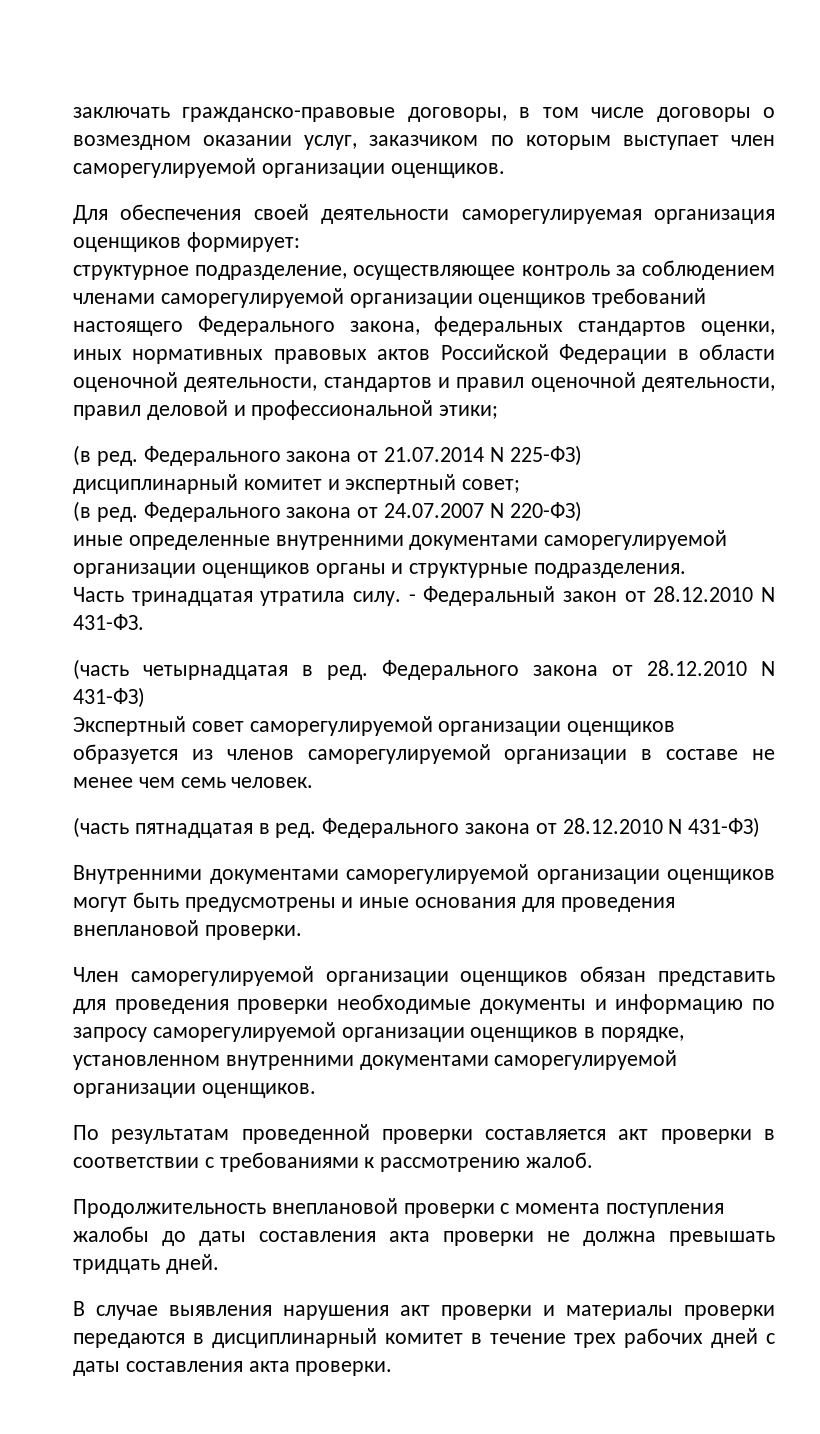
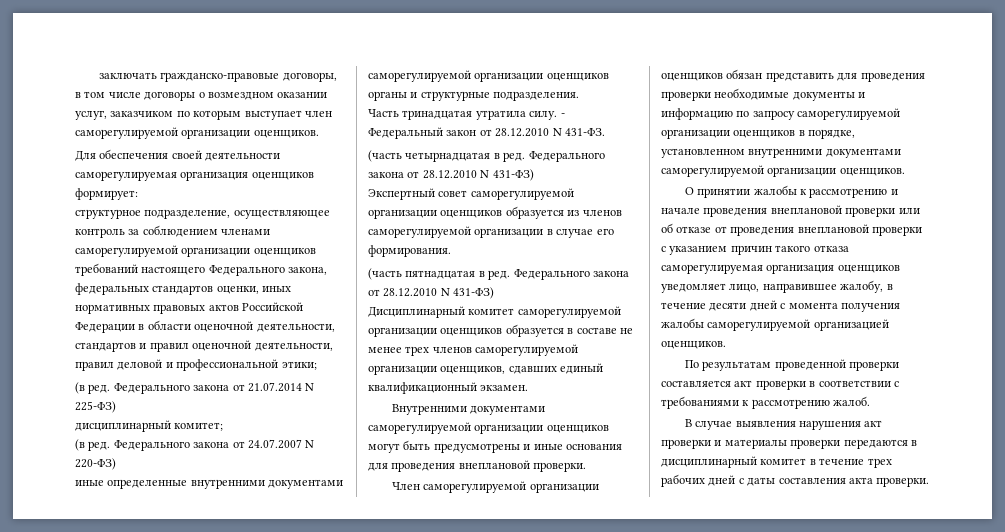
[243,474,521,494] комитет и экспертный совет; -> [174,422,224,431] комитет;
[666,749,775,760] [73,777,314,788] составе не менее чем семь человек. -> [556,228,614,238] [368,245,451,257] случае его формирования.
(761, 827) none -> [368,306,621,318] [368,324,633,337] [368,344,579,356] [368,363,604,375] [368,382,529,394] // Дисциплинарный комитет саморегулируемой организации оценщиков образуется в составе не менее трех членов саморегулируемой организации оценщиков, сдавших единый квалификационный экзамен.
(316, 1090) none -> [684,185,898,198] [661,205,920,217] [661,223,922,236] [661,245,849,255] [661,264,900,274] [661,280,893,293] [661,300,900,312] [661,318,889,331] [661,341,726,349] // О принятии жалобы к рассмотрению и начале проведения внеплановой проверки или об отказе от проведения внеплановой проверки с указанием причин такого отказа саморегулируемая организация оценщиков уведомляет лицо, направившее жалобу, в течение десяти дней с момента получения жалобы саморегулируемой организацией оценщиков.
[73,1198,725,1218] [73,1226,775,1246] [73,1254,219,1274] // Продолжительность внеплановой проверки с момента поступления жалобы до даты составления акта проверки не должна превышать тридцать дней. -> (871, 401) none

